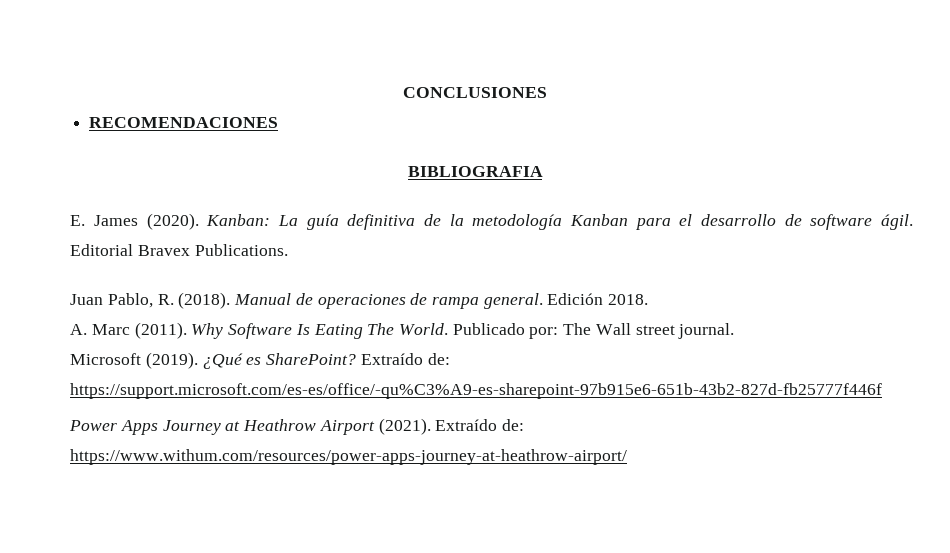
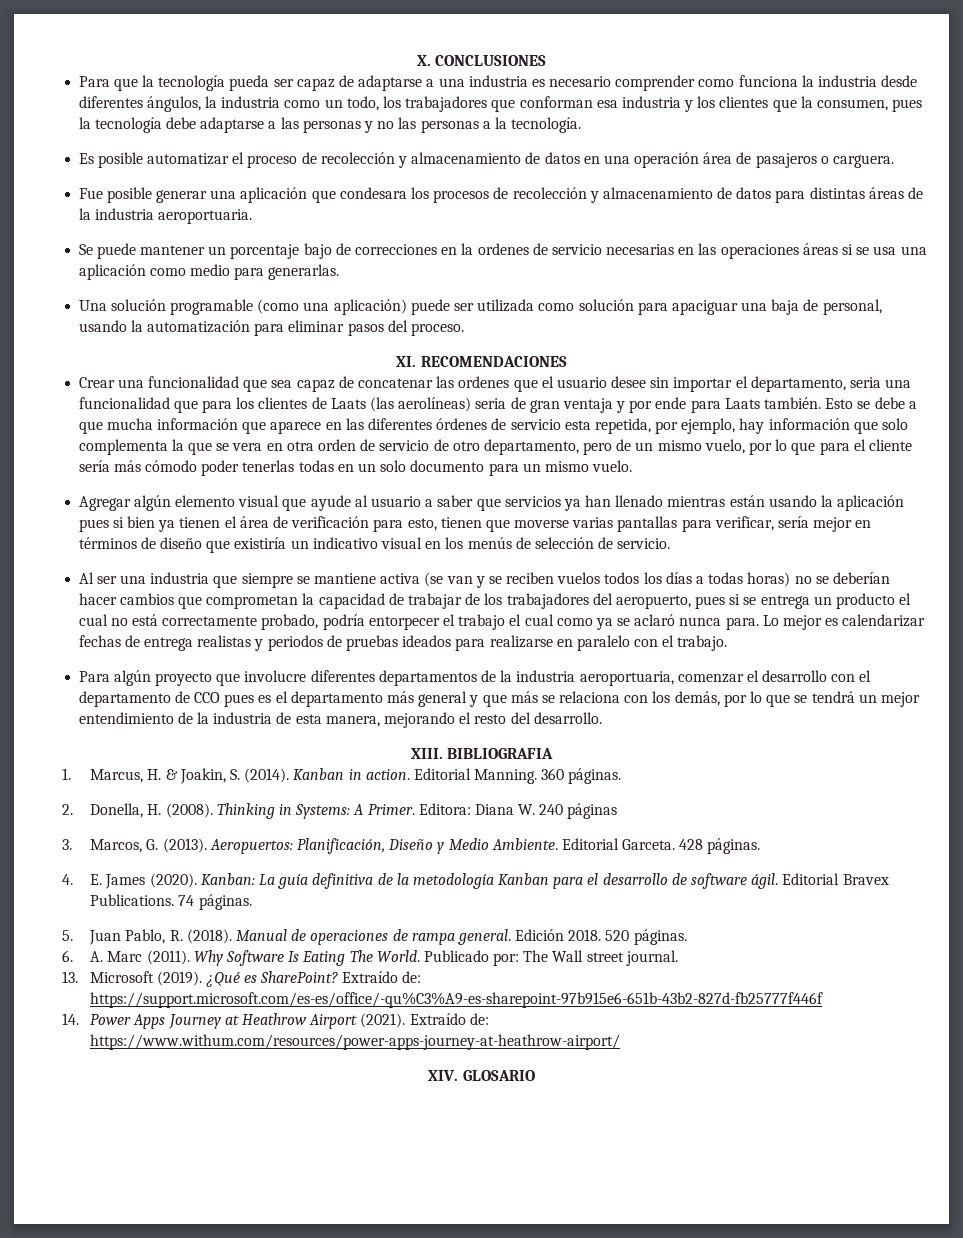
(403, 92) none -> [416,55,431,66] X.
[89,117,279,128] [407,166,543,177] RECOMENDACIONES // BIBLIOGRAFIA // -> [78,75,918,91] [78,96,923,112] [78,117,582,133] [78,152,895,168] [78,187,924,203] [78,208,253,224] [78,243,927,259] [78,264,340,280] [78,299,882,315] [78,320,464,336] [396,356,567,367] [78,376,912,392] [78,397,917,413] [78,418,909,434] [78,439,912,455] [78,460,633,476] [78,495,905,511] [78,516,872,532] [78,537,671,553] [78,572,890,588] [78,593,912,609] [78,614,926,630] [78,635,728,651] [78,670,872,686] [78,691,920,707] [78,712,602,728] [410,748,554,759] [61,768,622,784] [61,803,618,819] [61,838,761,854] [61,874,73,885] Para que la tecnología pueda ser capaz de adaptarse a una industria es necesario comprender como funciona la industria desde diferentes ángulos, la industria como un todo, los trabajadores que conforman esa industria y los clientes que la consumen, pues la tecnología debe adaptarse a las personas y no las personas a la tecnología. // Es posible automatizar el proceso de recolección y almacenamiento de datos en una operación área de pasajeros o carguera. // Fue posible generar una aplicación que condesara los procesos de recolección y almacenamiento de datos para distintas áreas de la industria aeroportuaria. // Se puede mantener un porcentaje bajo de correcciones en la ordenes de servicio necesarias en las operaciones áreas si se usa una aplicación como medio para generarlas. // Una solución programable (como una aplicación) puede ser utilizada como solución para apaciguar una baja de personal, usando la automatización para eliminar pasos del proceso. // XI. RECOMENDACIONES // Crear una funcionalidad que sea capaz de concatenar las ordenes que el usuario desee sin importar el departamento, seria una funcionalidad que para los clientes de Laats (las aerolíneas) seria de gran ventaja y por ende para Laats también. Esto se debe a que mucha información que aparece en las diferentes órdenes de servicio esta repetida, por ejemplo, hay información que solo complementa la que se vera en otra orden de servicio de otro departamento, pero de un mismo vuelo, por lo que para el cliente sería más cómodo poder tenerlas todas en un solo documento para un mismo vuelo. // Agregar algún elemento visual que ayude al usuario a saber que servicios ya han llenado mientras están usando la aplicación pues si bien ya tienen el área de verificación para esto, tienen que moverse varias pantallas para verificar, sería mejor en términos de diseño que existiría un indicativo visual en los menús de selección de servicio. // Al ser una industria que siempre se mantiene activa (se van y se reciben vuelos todos los días a todas horas) no se deberían hacer cambios que comprometan la capacidad de trabajar de los trabajadores del aeropuerto, pues si se entrega un producto el cual no está correctamente probado, podría entorpecer el trabajo el cual como ya se aclaró nunca para. Lo mejor es calendarizar fechas de entrega realistas y periodos de pruebas ideados para realizarse en paralelo con el trabajo. // Para algún proyecto que involucre diferentes departamentos de la industria aeroportuaria, comenzar el desarrollo con el departamento de CCO pues es el departamento más general y que más se relaciona con los demás, por lo que se tendrá un mejor entendimiento de la industria de esta manera, mejorando el resto del desarrollo. // XIII. BIBLIOGRAFIA // 1. Marcus, H. & Joakin, S. (2014). Kanban in action. Editorial Manning. 360 páginas. // 2. Donella, H. (2008). Thinking in Systems: A Primer. Editora: Diana W. 240 páginas // 3. Marcos, G. (2013). Aeropuertos: Planificación, Diseño y Medio Ambiente. Editorial Garceta. 428 páginas. // 4.
(288, 250) // -> [178,894,252,910] [61,930,73,941] 74 páginas. // 5.
(649, 299) // -> [605,929,687,945] [61,950,73,962] 520 páginas. // 6.
(735, 331) none -> [61,971,78,983] 13.
(883, 391) none -> [61,1013,79,1025] 14.
(628, 457) none -> [428,1070,535,1081] // XIV. GLOSARIO

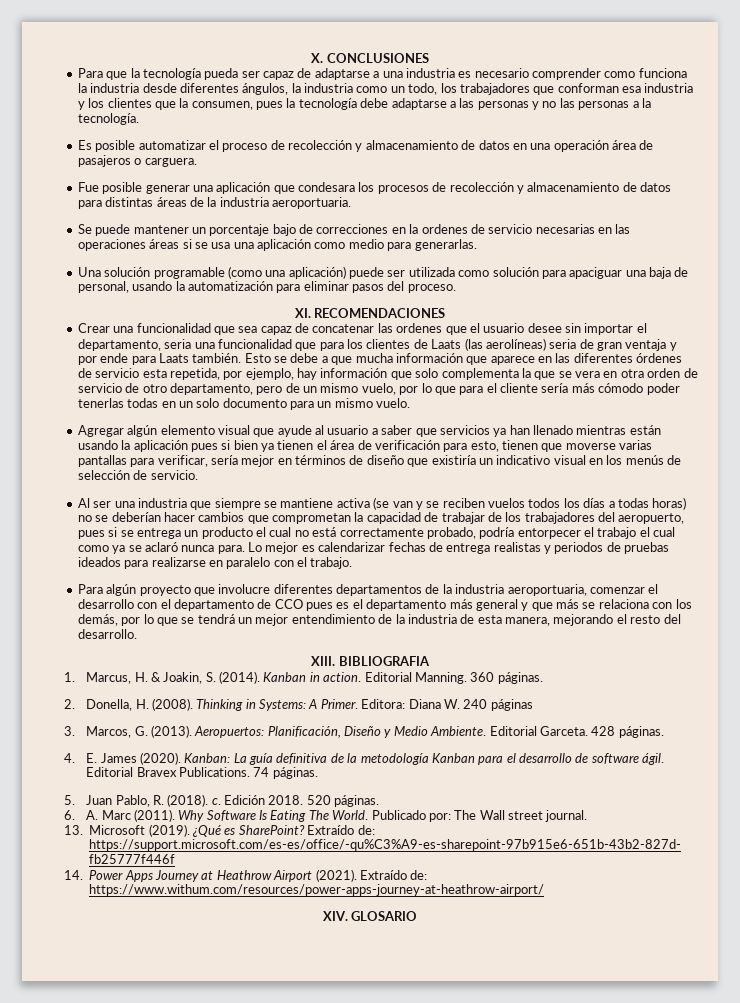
[235,929,511,945] Manual de operaciones de rampa general. -> [211,798,221,805] c.

